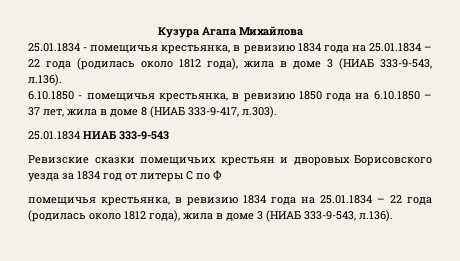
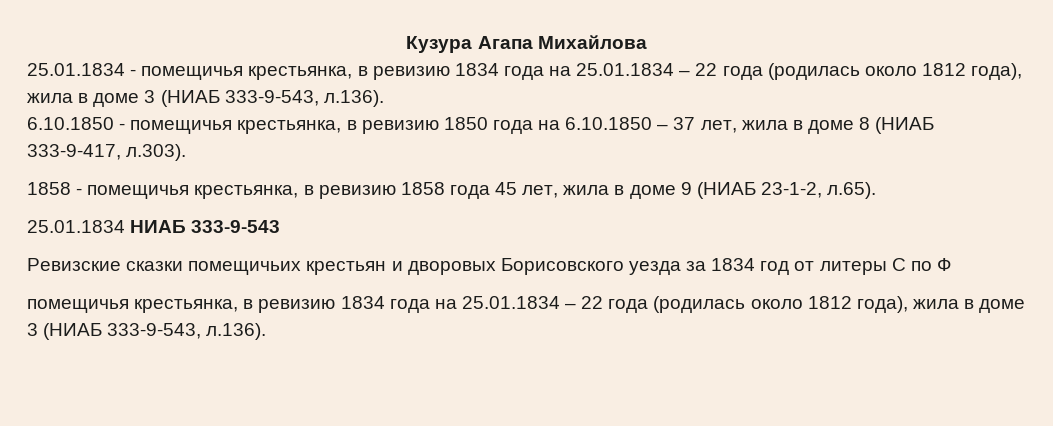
(277, 112) none -> [27,182,877,199] // 1858 - помещичья крестьянка, в ревизию 1858 года 45 лет, жила в доме 9 (НИАБ 23-1-2, л.65).

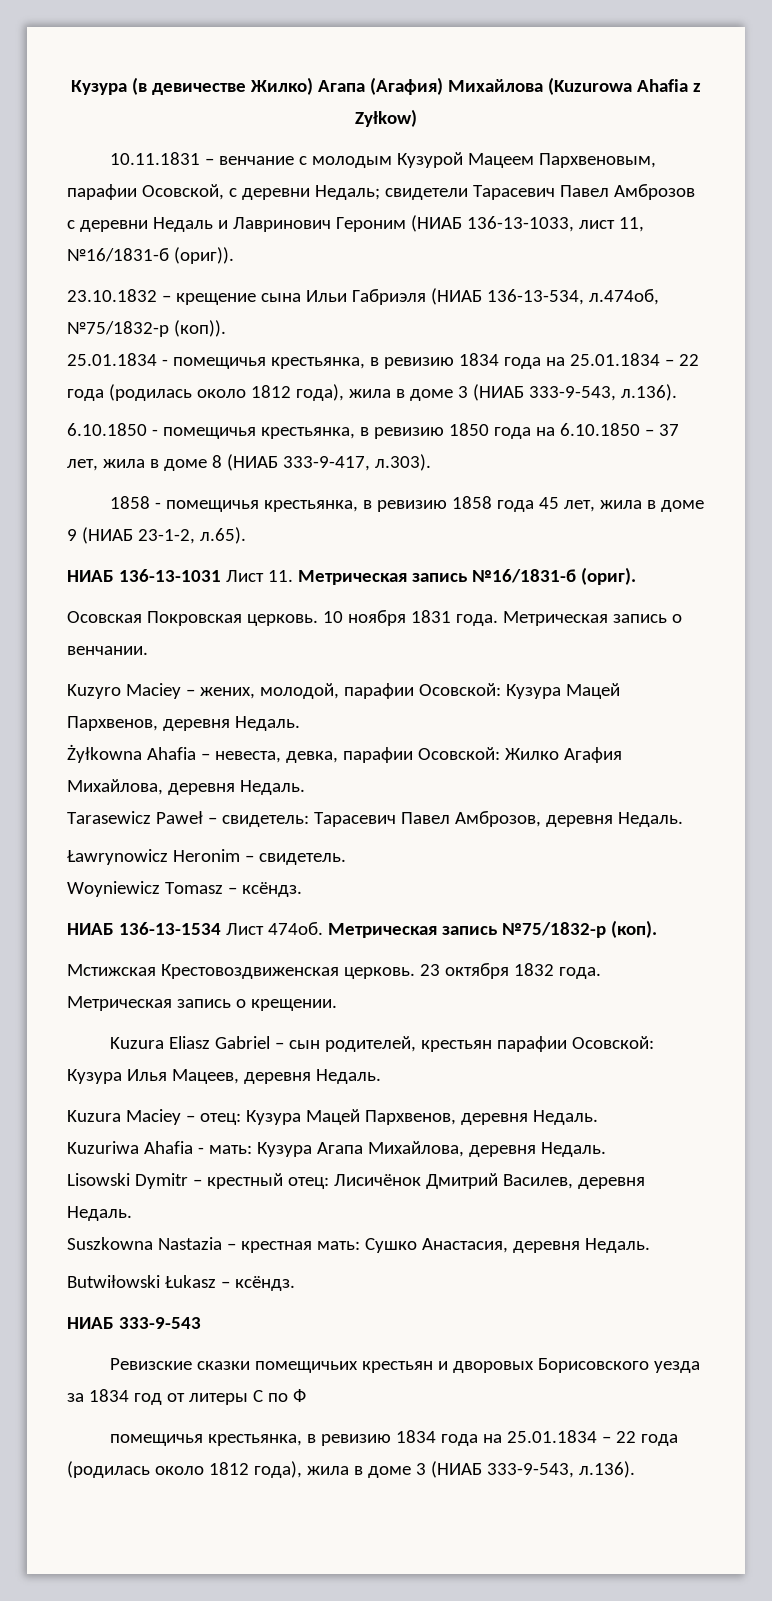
[406,35,647,53] Кузура Агапа Михайлова -> [71,77,701,95] [355,109,417,127] [110,152,657,168] [67,184,695,200] [67,215,644,232] [67,247,234,264] [67,288,659,305] [67,320,226,337] Кузура (в девичестве Жилко) Агапа (Агафия) Михайлова (Kuzurowa Ahafia z Zyłkow) // 10.11.1831 – венчание с молодым Кузурой Мацеем Пархвеновым, парафии Осовской, с деревни Недаль; свидетели Тарасевич Павел Амброзов с деревни Недаль и Лавринович Героним (НИАБ 136-13-1033, лист 11, №16/1831-б (ориг)). // 23.10.1832 – крещение сына Ильи Габриэля (НИАБ 136-13-534, л.474об, №75/1832-р (коп)).
[27,220,125,233] 25.01.1834 -> [67,567,636,585] [67,610,682,626] [67,646,148,655] [67,683,620,699] [67,716,300,731] [67,744,622,763] [67,779,305,795] [67,811,683,827] [67,849,346,865] [67,881,302,897] [67,920,657,938] [67,963,601,979] [67,996,337,1011] [110,1036,655,1052] [67,1069,381,1084] [67,1109,598,1125] [67,1141,606,1157] [67,1173,645,1189] [67,1206,132,1221] [67,1237,650,1253] [67,1275,295,1291] НИАБ 136-13-1031 Лист 11. Метрическая запись №16/1831-б (ориг). // Осовская Покровская церковь. 10 ноября 1831 года. Метрическая запись о венчании. // Kuzyro Maciey – жених, молодой, парафии Осовской: Кузура Мацей Пархвенов, деревня Недаль. // Żyłkowna Ahafia – невеста, девка, парафии Осовской: Жилко Агафия Михайлова, деревня Недаль. // Tarasewicz Paweł – свидетель: Тарасевич Павел Амброзов, деревня Недаль. // Ławrynowicz Heronim – свидетель. // Woyniewicz Tomasz – ксёндз. // НИАБ 136-13-1534 Лист 474об. Метрическая запись №75/1832-р (коп). // Мстижская Крестовоздвиженская церковь. 23 октября 1832 года. Метрическая запись о крещении. // Kuzura Eliasz Gabriel – сын родителей, крестьян парафии Осовской: Кузура Илья Мацеев, деревня Недаль. // Kuzura Maciey – отец: Кузура Мацей Пархвенов, деревня Недаль. // Kuzuriwa Ahafia - мать: Кузура Агапа Михайлова, деревня Недаль. // Lisowski Dymitr – крестный отец: Лисичёнок Дмитрий Василев, деревня Недаль. // Suszkowna Nastazia – крестная мать: Сушко Анастасия, деревня Недаль. // Butwiłowski Łukasz – ксёндз. //

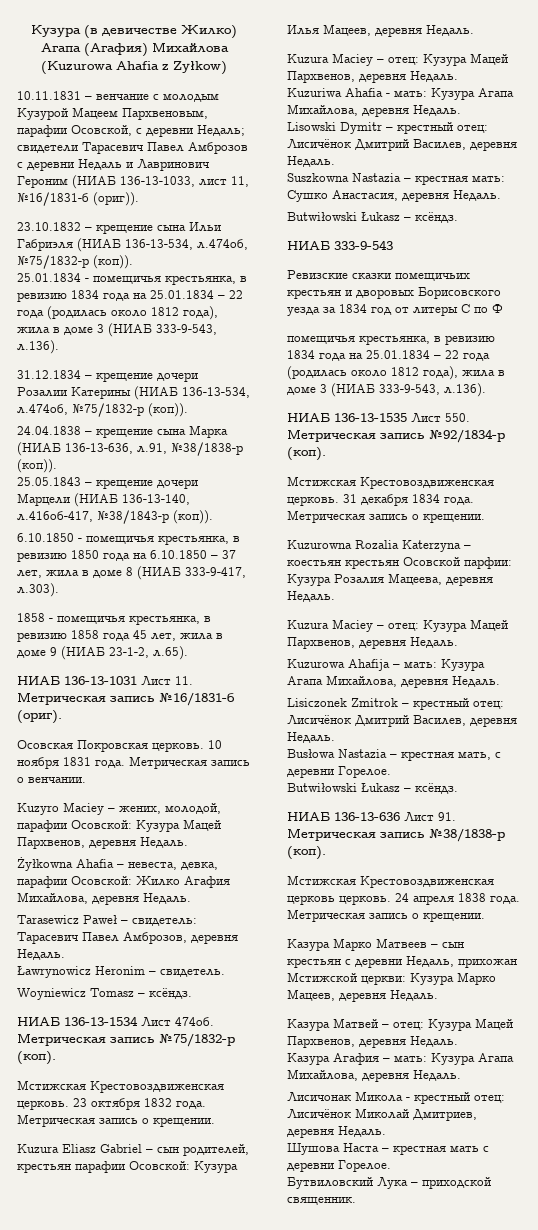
(677, 392) none -> [17,370,198,382] [17,386,250,400] [17,403,188,417] [17,425,228,438] [17,442,243,456] [17,459,57,473] [17,477,198,489] [17,493,190,507] [17,510,213,524] // 31.12.1834 – крещение дочери Розалии Катерины (НИАБ 136-13-534, л.474об, №75/1832-р (коп)). // 24.04.1838 – крещение сына Марка (НИАБ 136-13-636, л.91, №38/1838-р (коп)). // 25.05.1843 – крещение дочери Марцели (НИАБ 136-13-140, л.416об-417, №38/1843-р (коп)).
(635, 1469) none -> [287,413,470,422] [287,429,505,443] [287,447,326,461] [287,476,494,489] [287,494,474,506] [287,510,485,523] [287,540,471,552] [287,557,512,569] [287,573,493,586] [287,591,335,602] [287,619,508,632] [287,637,458,649] [287,659,485,671] [287,675,500,688] [287,698,504,710] [287,715,517,727] [287,732,335,743] [287,749,501,761] [287,766,391,778] [287,783,458,794] [287,812,456,821] [287,828,505,842] [287,846,326,860] [287,875,494,888] [287,893,520,905] [287,909,485,922] [287,938,464,951] [287,956,517,968] [287,972,496,985] [287,989,438,1002] [287,1018,513,1031] [287,1036,458,1048] [287,1053,514,1065] [287,1069,461,1082] [287,1091,505,1104] [287,1108,477,1121] [287,1126,386,1138] [287,1143,489,1155] [287,1160,391,1172] [287,1177,491,1189] [287,1197,356,1205] // НИАБ 136-13-1535 Лист 550. Метрическая запись №92/1834-р (коп). // Мстижская Крестовоздвиженская церковь. 31 декабря 1834 года. Метрическая запись о крещении. // Kuzurowna Rozalia Katerzyna – коестьян крестьян Осовской парфии: Кузура Розалия Мацеева, деревня Недаль. // Kuzura Maciey – отец: Кузура Мацей Пархвенов, деревня Недаль. // Kuzurowa Ahafija – мать: Кузура Агапа Михайлова, деревня Недаль. // Lisiczonek Zmitrok – крестный отец: Лисичёнок Дмитрий Василев, деревня Недаль. // Busłowa Nastazia – крестная мать, с деревни Горелое. // Butwiłowski Łukasz – ксёндз. // НИАБ 136-13-636 Лист 91. Метрическая запись №38/1838-р (коп). // Мстижская Крестовоздвиженская церковь церковь. 24 апреля 1838 года. Метрическая запись о крещении. // Казура Марко Матвеев – сын крестьян с деревни Недаль, прихожан Мстижской церкви: Кузура Марко Мацеев, деревня Недаль. // Казура Матвей – отец: Кузура Мацей Пархвенов, деревня Недаль. // Казура Агафия – мать: Кузура Агапа Михайлова, деревня Недаль. // Лисичонак Микола - крестный отец: Лисичёнок Миколай Дмитриев, деревня Недаль. // Шушова Наста – крестная мать с деревни Горелое. // Бутвиловский Лука – приходской священник.

